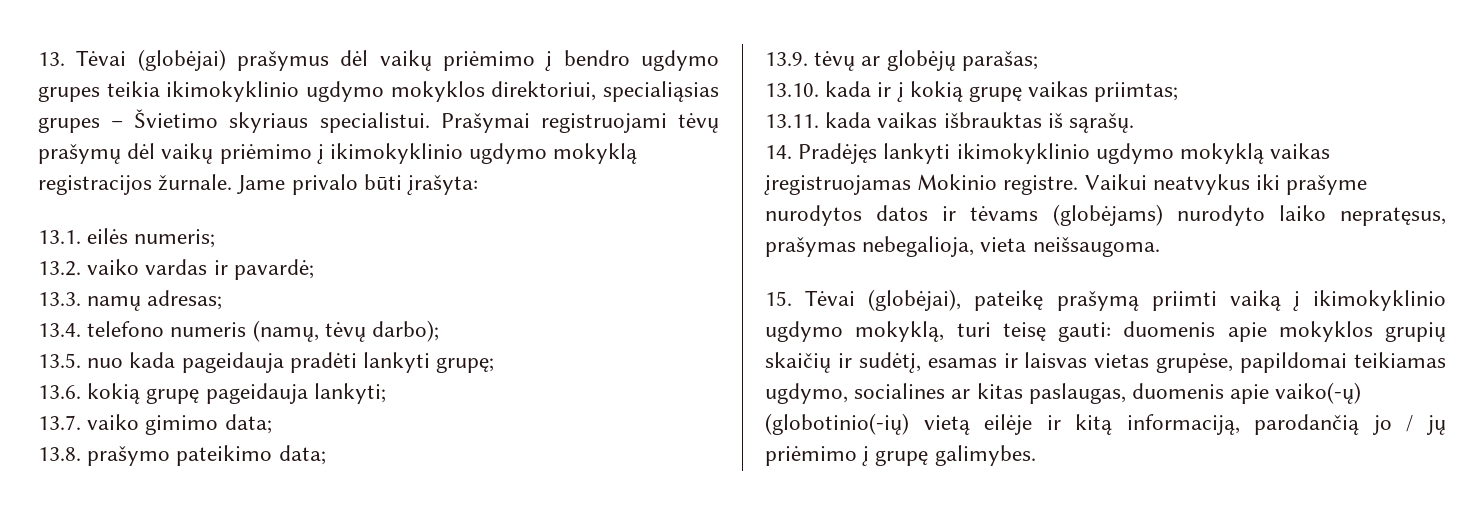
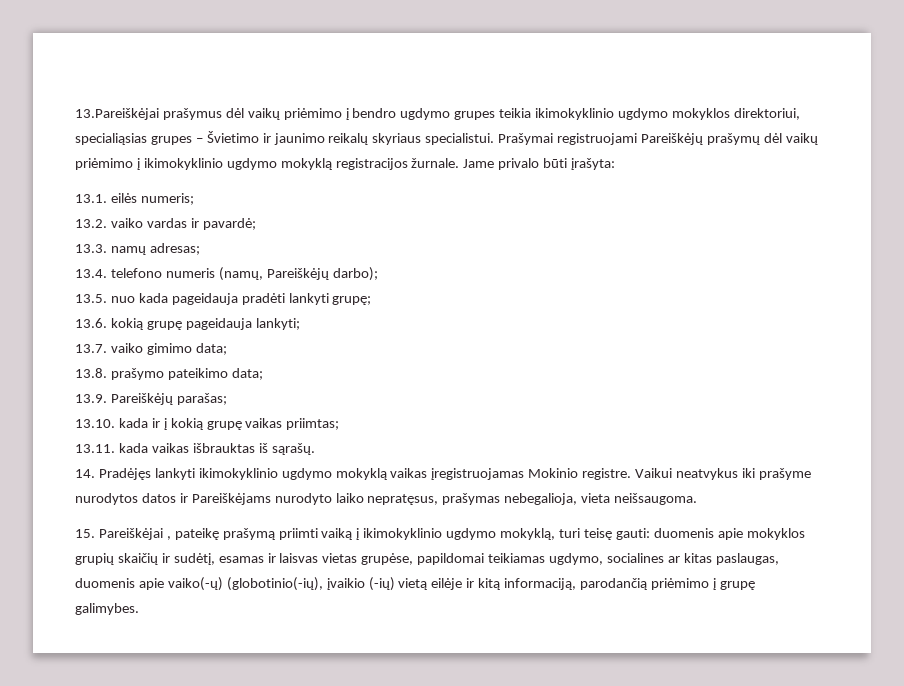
[38,49,226,71] 13. Tėvai (globėjai) -> [75,108,159,120] 13.Pareiškėjai
(219, 118) none -> [262,133,369,145] ir jaunimo reikalų
[677,113,719,133] tėvų -> [641,133,704,145] Pareiškėjų
[324,322,366,342] tėvų -> [266,268,329,280] Pareiškėjų
[814,50,956,71] tėvų ar globėjų -> [110,393,173,405] Pareiškėjų
[970,204,1163,226] tėvams (globėjams) -> [191,493,271,505] Pareiškėjams
[805,289,962,311] Tėvai (globėjai), -> [98,528,171,540] Pareiškėjai ,
[765,413,909,435] (globotinio(-ių) -> [226,577,395,591] (globotinio(-ių), įvaikio (-ių)
[1372,415,1446,435] jo / jų -> (649, 584) none

